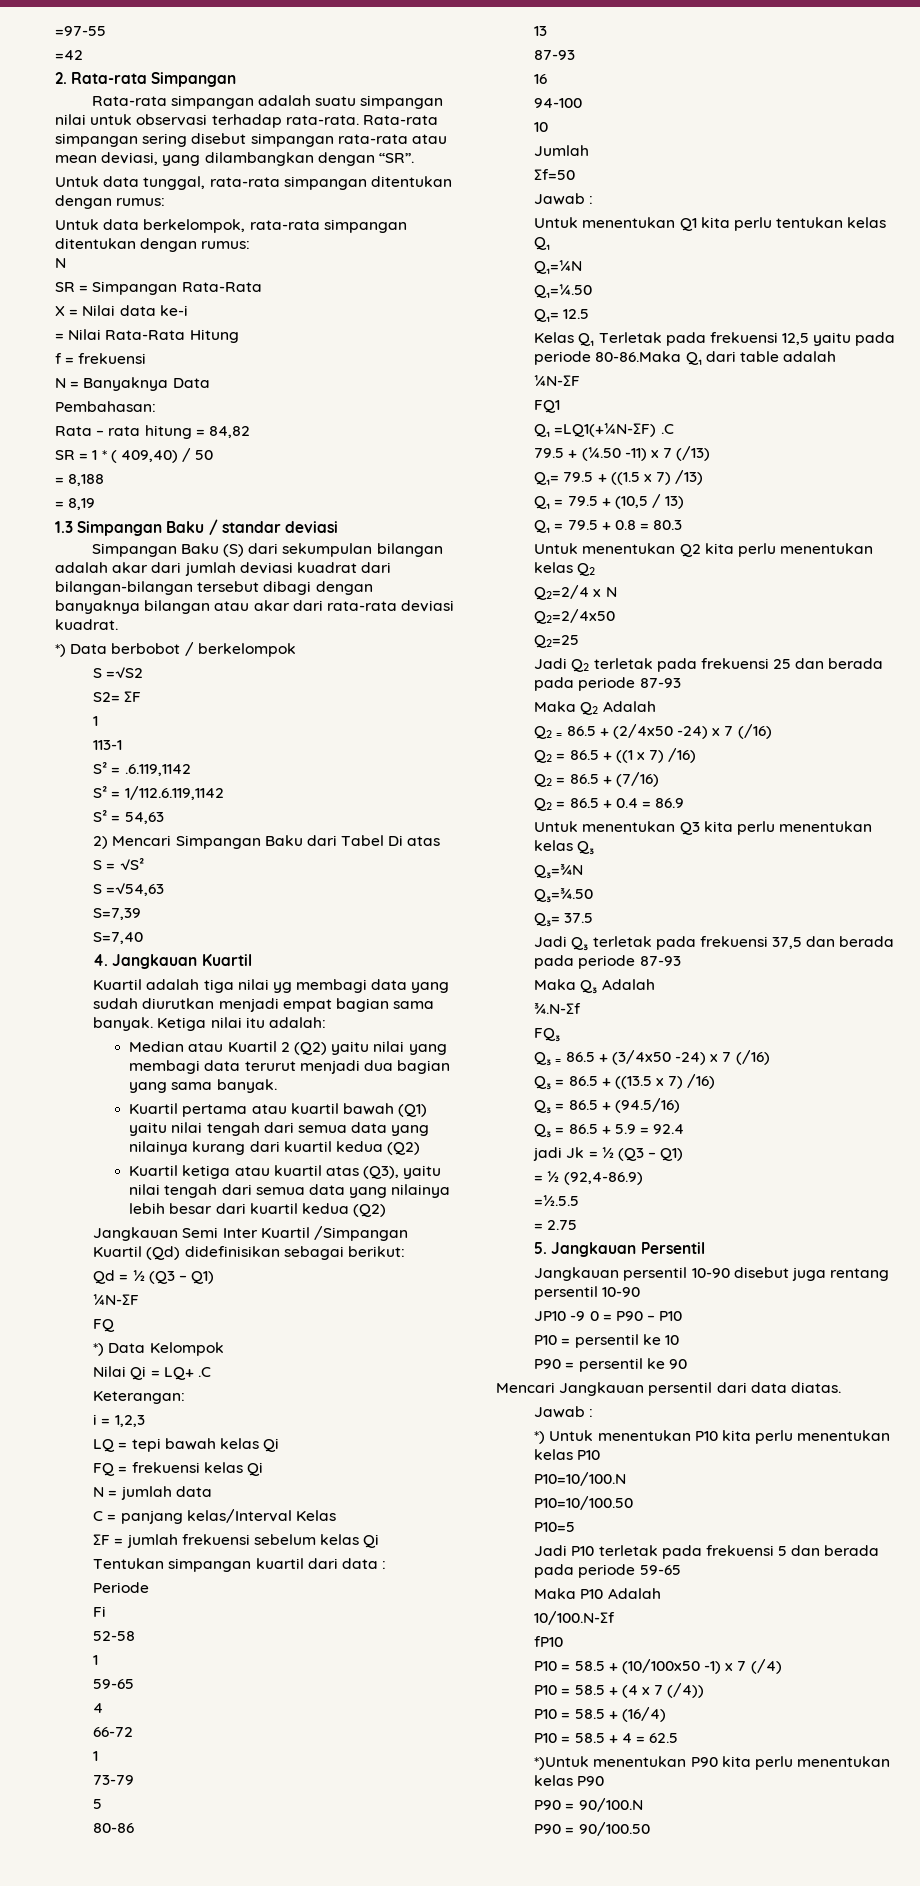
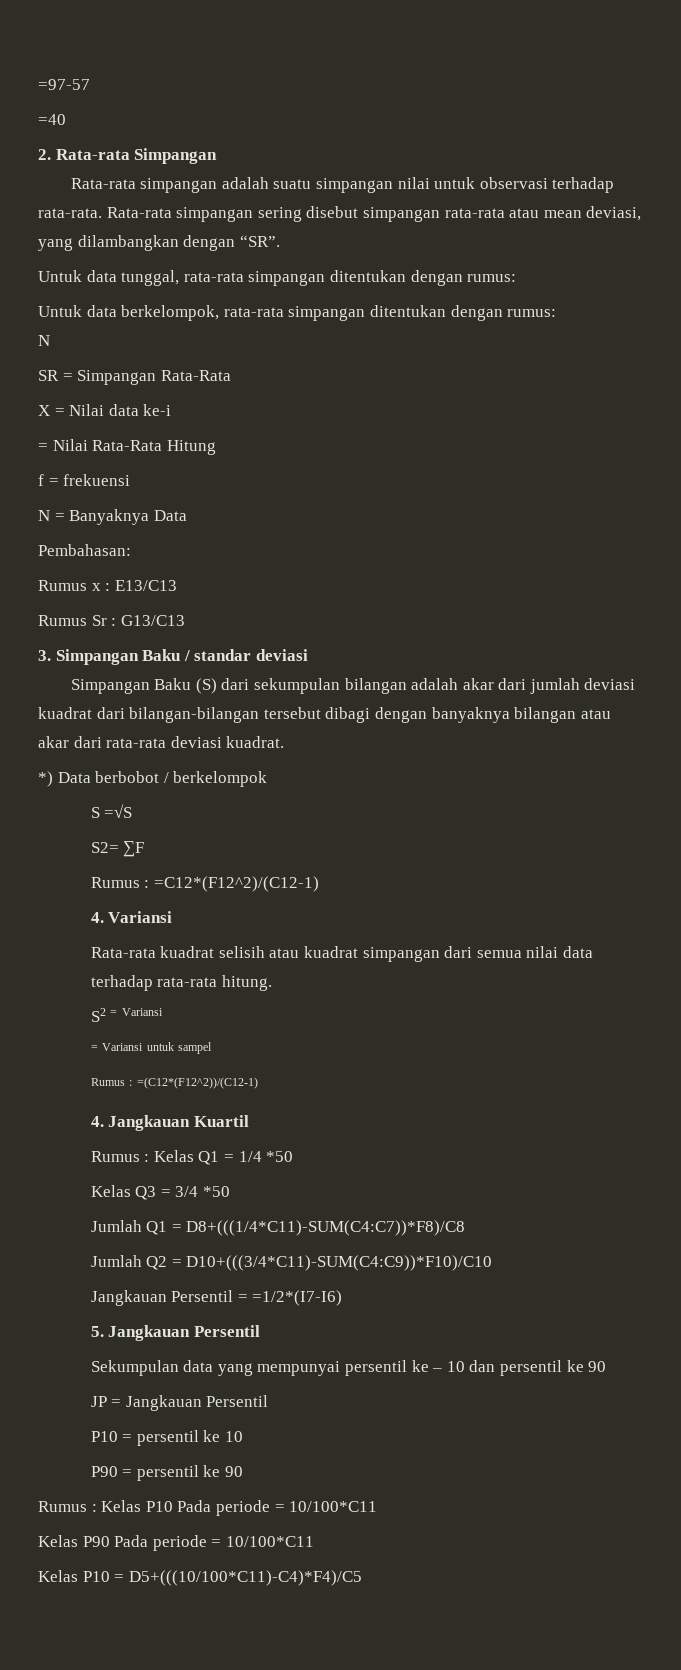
[55,26,106,36] [55,50,83,60] =97-55 // =42 -> [38,79,90,90] [38,114,66,125] =97-57 // =40
[55,425,250,439] [55,448,214,463] [55,474,105,486] [55,498,96,510] [55,521,73,533] Rata – rata hitung = 84,82 // SR = 1 * ( 409,40) / 50 // = 8,188 // = 8,19 // 1.3 -> [38,580,177,591] [38,615,185,626] [38,650,51,661] Rumus x : E13/C13 // Rumus Sr : G13/C13 // 3.
[106,667,144,678] =√S2 -> [104,804,133,818] =√S
[93,716,99,726] [93,740,123,750] [93,762,191,776] [93,786,224,800] [93,810,164,824] [93,835,441,849] [93,858,144,870] [93,883,165,896] [93,908,142,920] [93,932,144,944] [93,954,252,969] [93,979,450,993] [93,998,435,1012] [93,1017,326,1031] [129,1041,447,1055] [129,1060,451,1074] [129,1079,277,1093] [129,1103,428,1117] [129,1122,430,1136] [129,1141,421,1155] [129,1165,442,1179] [129,1184,451,1198] [129,1203,387,1217] [93,1226,408,1241] [93,1246,405,1260] [93,1270,215,1284] [93,1294,140,1306] [93,1319,116,1332] [93,1342,224,1356] [93,1366,211,1380] [93,1391,186,1404] [93,1414,145,1427] [93,1438,280,1452] [93,1462,263,1476] [93,1486,212,1500] [93,1509,336,1524] [93,1534,380,1548] [93,1558,387,1572] [93,1582,150,1593] [93,1606,107,1617] [93,1631,136,1641] [93,1655,99,1665] [93,1679,135,1689] [93,1703,104,1713] [93,1727,134,1737] [93,1751,99,1761] [93,1775,135,1785] [93,1799,103,1809] [93,1823,135,1833] [534,26,548,36] [534,50,576,60] [534,74,548,84] [534,98,583,108] [534,122,549,132] [534,145,590,156] [534,169,576,180] [534,193,594,205] [534,217,887,231] [534,237,551,251] [534,260,583,275] [534,284,593,299] [534,309,590,323] [534,332,896,347] [534,351,837,366] [534,375,581,387] [534,400,561,413] [534,423,674,438] [534,446,711,461] [534,470,704,486] [534,494,685,510] [534,520,683,534] [534,543,874,557] [534,562,596,576] [534,585,617,600] [534,609,616,624] [534,635,580,648] [534,658,884,672] [534,677,681,691] [534,701,656,715] [534,724,772,739] [534,748,697,763] [534,772,659,787] [534,798,685,811] [534,821,873,835] [534,840,595,855] [534,864,584,879] [534,888,594,903] [534,913,594,927] [534,936,895,951] [534,955,681,969] [534,979,655,994] [534,1003,582,1015] [534,1028,561,1042] [534,1050,770,1066] [534,1074,716,1090] [534,1098,680,1114] [534,1124,685,1138] [533,1147,684,1161] [534,1171,643,1185] [534,1195,580,1206] [534,1220,578,1230] [534,1242,705,1257] [534,1267,890,1281] [534,1286,641,1300] [534,1311,683,1321] 1 // 113-1 // S² = .6.119,1142 // S² = 1/112.6.119,1142 // S² = 54,63 // 2) Mencari Simpangan Baku dari Tabel Di atas // S = √S² // S =√54,63 // S=7,39 // S=7,40 // 4. Jangkauan Kuartil // Kuartil adalah tiga nilai yg membagi data yang sudah diurutkan menjadi empat bagian sama banyak. Ketiga nilai itu adalah: // Median atau Kuartil 2 (Q2) yaitu nilai yang membagi data terurut menjadi dua bagian yang sama banyak. // Kuartil pertama atau kuartil bawah (Q1) yaitu nilai tengah dari semua data yang nilainya kurang dari kuartil kedua (Q2) // Kuartil ketiga atau kuartil atas (Q3), yaitu nilai tengah dari semua data yang nilainya lebih besar dari kuartil kedua (Q2) // Jangkauan Semi Inter Kuartil /Simpangan Kuartil (Qd) didefinisikan sebagai berikut: // Qd = ½ (Q3 – Q1) // ¼N-∑F // FQ // *) Data Kelompok // Nilai Qi = LQ+ .C // Keterangan: // i = 1,2,3 // LQ = tepi bawah kelas Qi // FQ = frekuensi kelas Qi // N = jumlah data // C = panjang kelas/Interval Kelas // ∑F = jumlah frekuensi sebelum kelas Qi // Tentukan simpangan kuartil dari data : // Periode // Fi // 52-58 // 1 // 59-65 // 4 // 66-72 // 1 // 73-79 // 5 // 80-86 // 13 // 87-93 // 16 // 94-100 // 10 // Jumlah // ∑f=50 // Jawab : // Untuk menentukan Q1 kita perlu tentukan kelas Q₁ // Q₁=¼N // Q₁=¼.50 // Q₁= 12.5 // Kelas Q₁ Terletak pada frekuensi 12,5 yaitu pada periode 80-86.Maka Q₁ dari table adalah // ¼N-∑F // FQ1 // Q₁ =LQ1(+¼N-∑F) .C // 79.5 + (¼.50 -11) x 7 (/13) // Q₁= 79.5 + ((1.5 x 7) /13) // Q₁ = 79.5 + (10,5 / 13) // Q₁ = 79.5 + 0.8 = 80.3 // Untuk menentukan Q2 kita perlu menentukan kelas Q2 // Q2=2/4 x N // Q2=2/4x50 // Q2=25 // Jadi Q2 terletak pada frekuensi 25 dan berada pada periode 87-93 // Maka Q2 Adalah // Q2 = 86.5 + (2/4x50 -24) x 7 (/16) // Q2 = 86.5 + ((1 x 7) /16) // Q2 = 86.5 + (7/16) // Q2 = 86.5 + 0.4 = 86.9 // Untuk menentukan Q3 kita perlu menentukan kelas Q₃ // Q₃=¾N // Q₃=¾.50 // Q₃= 37.5 // Jadi Q₃ terletak pada frekuensi 37,5 dan berada pada periode 87-93 // Maka Q₃ Adalah // ¾.N-∑f // FQ₃ // Q₃ = 86.5 + (3/4x50 -24) x 7 (/16) // Q₃ = 86.5 + ((13.5 x 7) /16) // Q₃ = 86.5 + (94.5/16) // Q₃ = 86.5 + 5.9 = 92.4 // jadi Jk = ½ (Q3 – Q1) // = ½ (92,4-86.9) // =½.5.5 // = 2.75 // 5. Jangkauan Persentil // Jangkauan persentil 10-90 disebut juga rentang persentil 10-90 // JP10 -9 0 = P90 – P10 -> [90,876,319,892] [90,911,173,923] [90,946,593,962] [90,975,272,991] [90,1008,163,1022] [90,1042,213,1054] [90,1077,258,1089] [90,1115,249,1131] [90,1150,294,1165] [90,1185,230,1200] [90,1220,466,1236] [90,1255,493,1271] [90,1290,343,1306] [90,1325,260,1341] [90,1360,607,1376] [90,1395,269,1411] Rumus : =C12*(F12^2)/(C12-1) // 4. Variansi // Rata-rata kuadrat selisih atau kuadrat simpangan dari semua nilai data terhadap rata-rata hitung. // S2 = Variansi // = Variansi untuk sampel // Rumus : =(C12*(F12^2))/(C12-1) // 4. Jangkauan Kuartil // Rumus : Kelas Q1 = 1/4 *50 // Kelas Q3 = 3/4 *50 // Jumlah Q1 = D8+(((1/4*C11)-SUM(C4:C7))*F8)/C8 // Jumlah Q2 = D10+(((3/4*C11)-SUM(C4:C9))*F10)/C10 // Jangkauan Persentil = =1/2*(I7-I6) // 5. Jangkauan Persentil // Sekumpulan data yang mempunyai persentil ke – 10 dan persentil ke 90 // JP = Jangkauan Persentil
[496,1382,841,1396] [534,1406,594,1418] [534,1430,891,1444] [534,1449,601,1460] [534,1472,627,1486] [534,1496,634,1510] [534,1522,576,1532] [534,1545,880,1559] [534,1564,681,1578] [534,1588,661,1599] [534,1611,616,1625] [534,1636,564,1647] [534,1659,782,1674] [534,1683,705,1698] [534,1707,666,1722] [534,1733,679,1743] [534,1756,891,1770] [534,1775,605,1786] [534,1798,643,1812] [534,1822,650,1836] Mencari Jangkauan persentil dari data diatas. // Jawab : // *) Untuk menentukan P10 kita perlu menentukan kelas P10 // P10=10/100.N // P10=10/100.50 // P10=5 // Jadi P10 terletak pada frekuensi 5 dan berada pada periode 59-65 // Maka P10 Adalah // 10/100.N-∑f // fP10 // P10 = 58.5 + (10/100x50 -1) x 7 (/4) // P10 = 58.5 + (4 x 7 (/4)) // P10 = 58.5 + (16/4) // P10 = 58.5 + 4 = 62.5 // *)Untuk menentukan P90 kita perlu menentukan kelas P90 // P90 = 90/100.N // P90 = 90/100.50 -> [38,1500,378,1516] [38,1535,314,1551] [38,1570,362,1586] Rumus : Kelas P10 Pada periode = 10/100*C11 // Kelas P90 Pada periode = 10/100*C11 // Kelas P10 = D5+(((10/100*C11)-C4)*F4)/C5

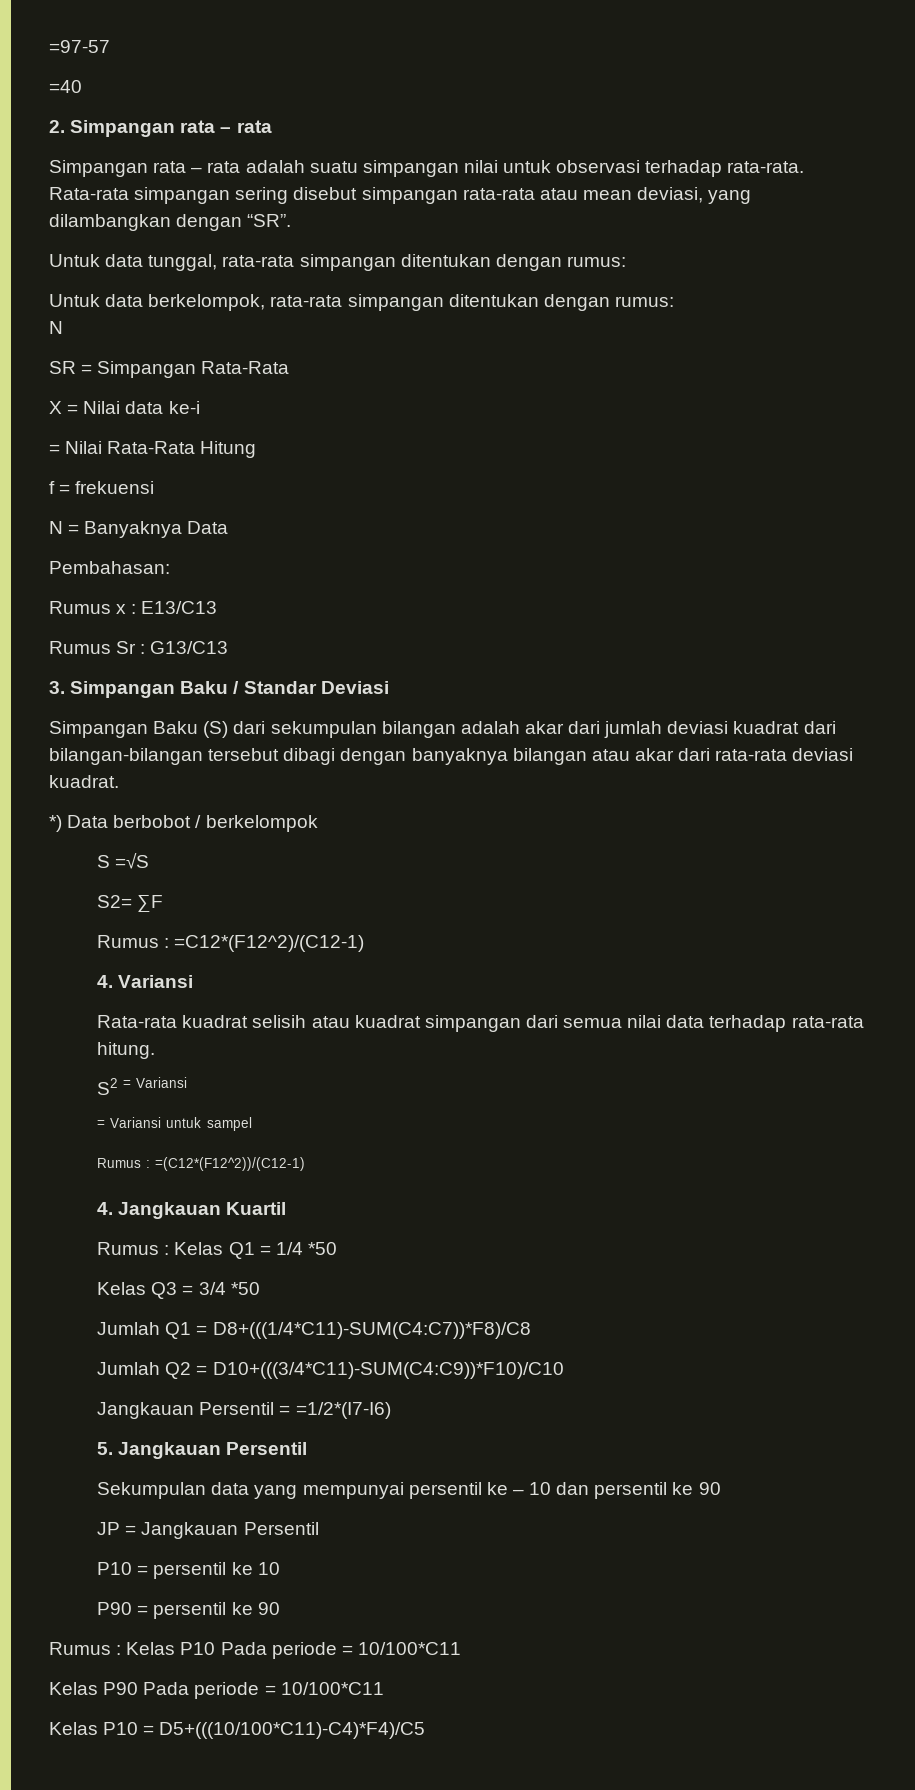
[55,148,218,164] [70,178,218,193] Rata-rata Simpangan // Rata-rata simpangan -> [70,120,272,137] [49,160,241,177] Simpangan rata – rata // Simpangan rata – rata
[194,649,308,661] standar deviasi -> [243,681,389,694] Standar Deviasi

